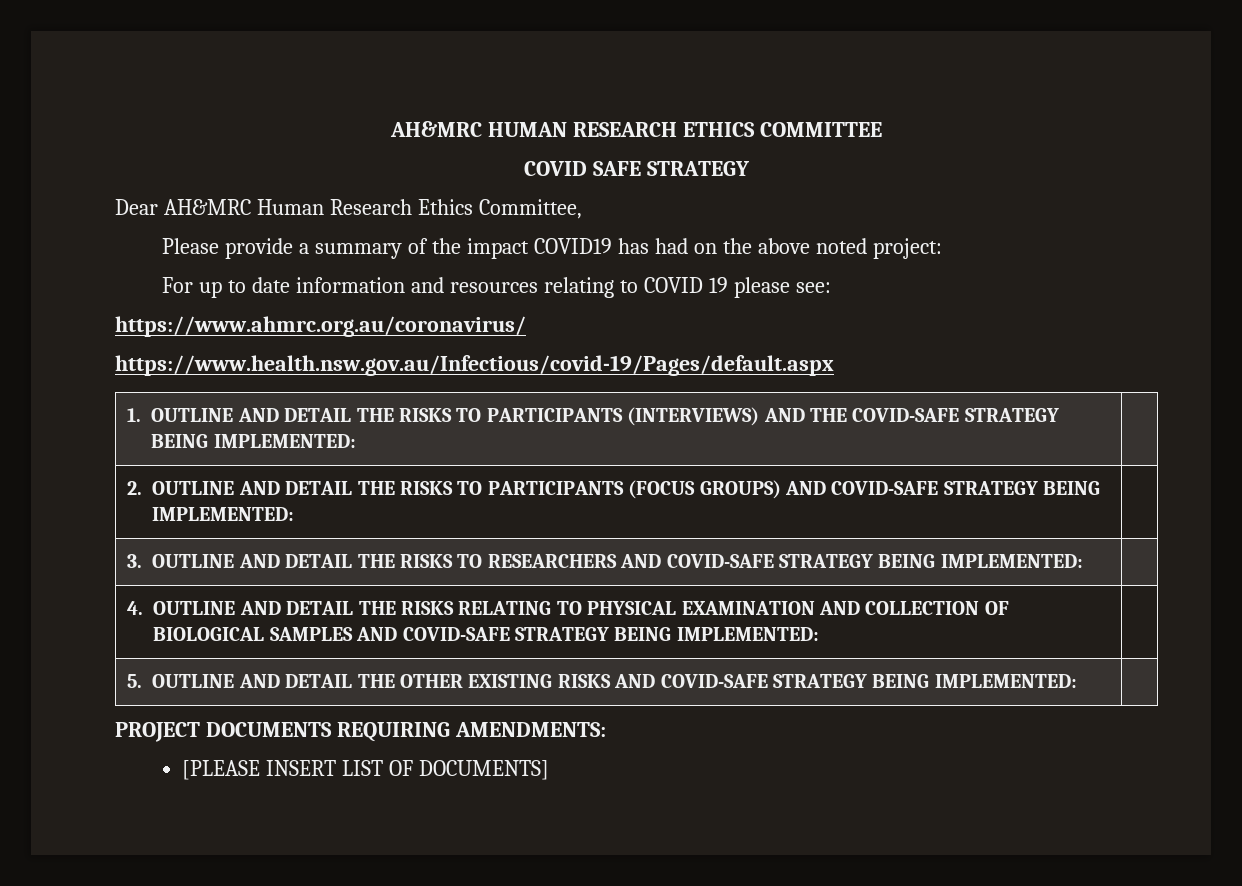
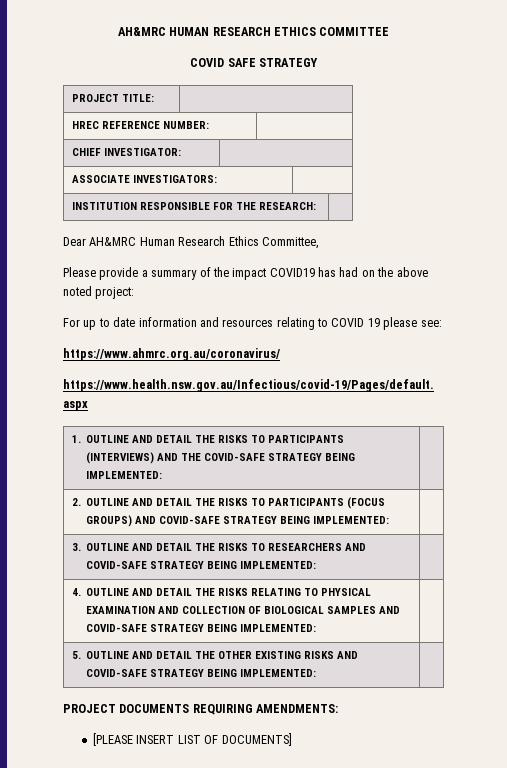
(750, 168) none -> [71,94,154,102] [71,121,209,129] [71,148,181,156] [71,175,217,183] [71,202,316,210] // PROJECT TITLE: | // HREC REFERENCE NUMBER: | // CHIEF INVESTIGATOR: | // ASSOCIATE INVESTIGATORS: | // INSTITUTION RESPONSIBLE FOR THE RESEARCH: |

